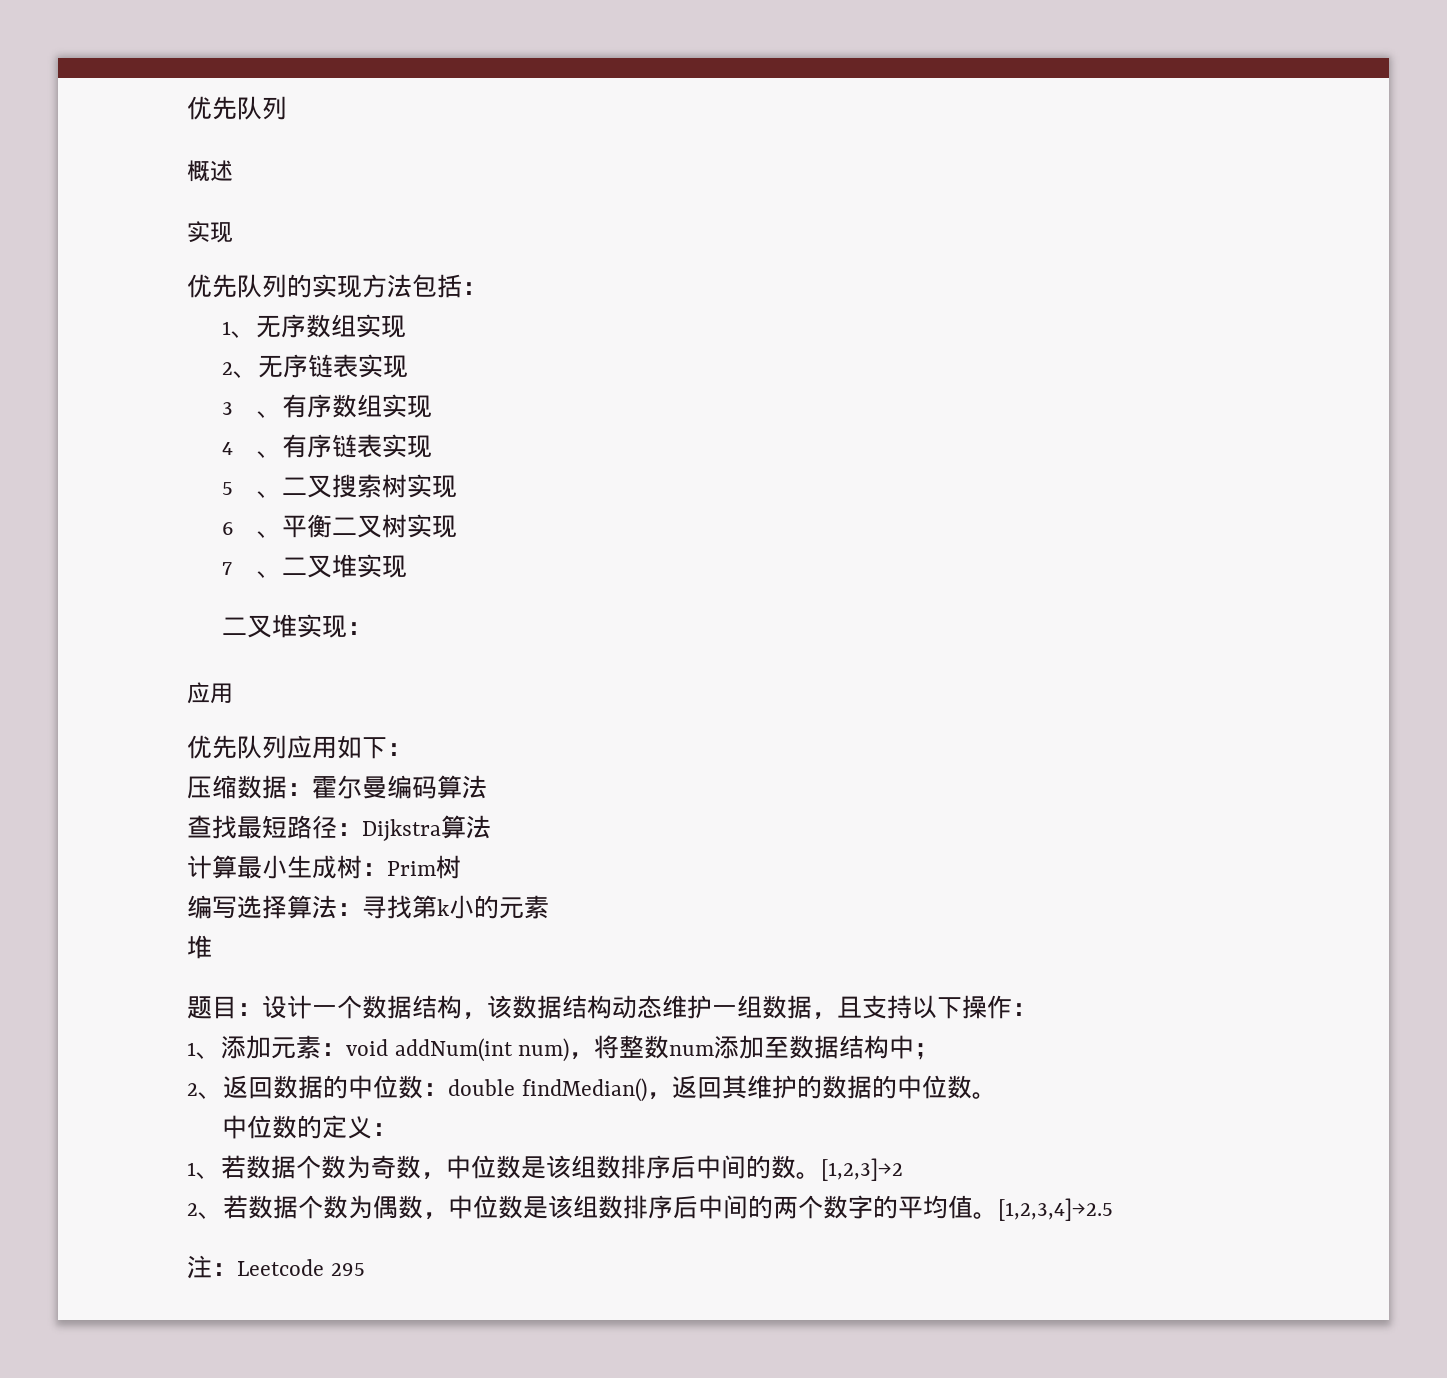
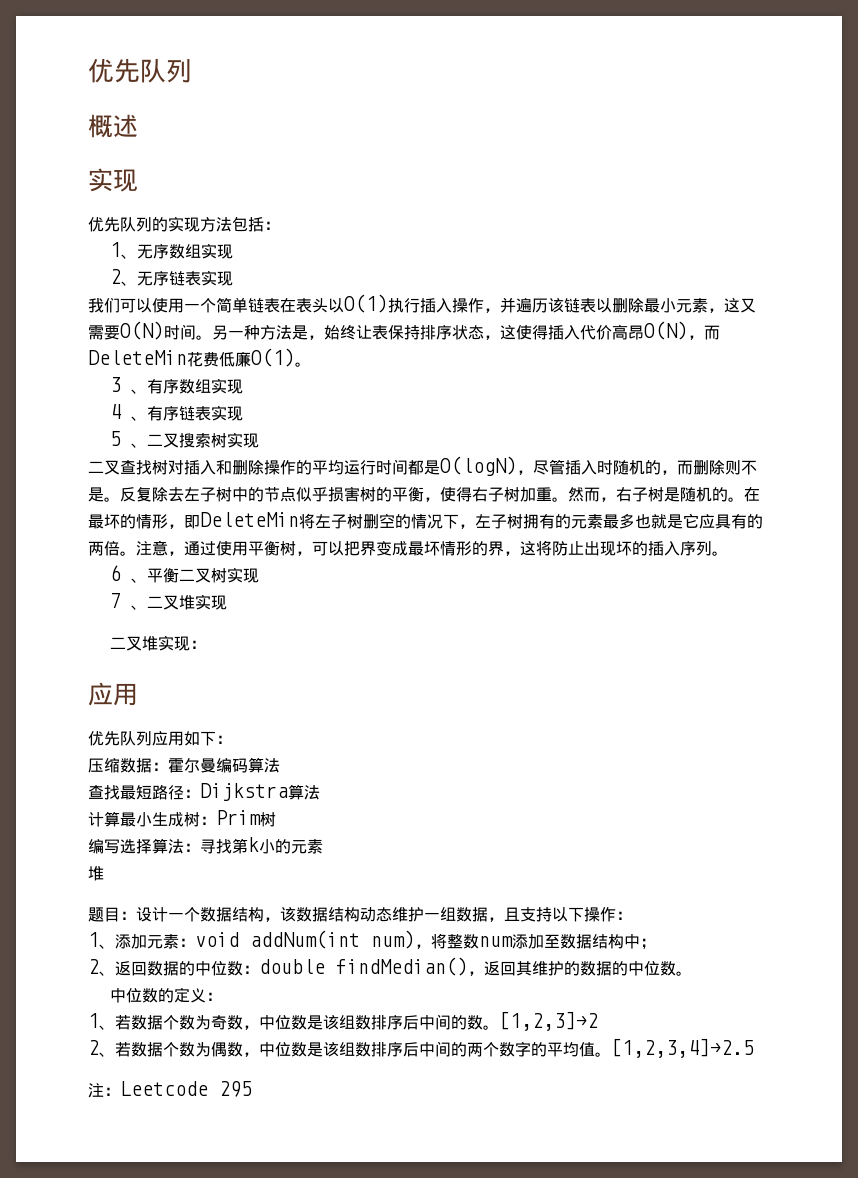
(409, 366) none -> [88,294,756,313] [88,321,720,340] [88,348,311,367] // 我们可以使用一个简单链表在表头以O(1)执行插入操作，并遍历该链表以删除最小元素，这又需要O(N)时间。另一种方法是，始终让表保持排序状态，这使得插入代价高昂O(N)，而DeleteMin花费低廉O(1)。
(458, 486) none -> [88,456,757,476] [88,486,760,502] [88,512,763,529] [88,540,728,556] // 二叉查找树对插入和删除操作的平均运行时间都是O(logN)，尽管插入时随机的，而删除则不是。反复除去左子树中的节点似乎损害树的平衡，使得右子树加重。然而，右子树是随机的。在最坏的情形，即DeleteMin将左子树删空的情况下，左子树拥有的元素最多也就是它应具有的两倍。注意，通过使用平衡树，可以把界变成最坏情形的界，这将防止出现坏的插入序列。

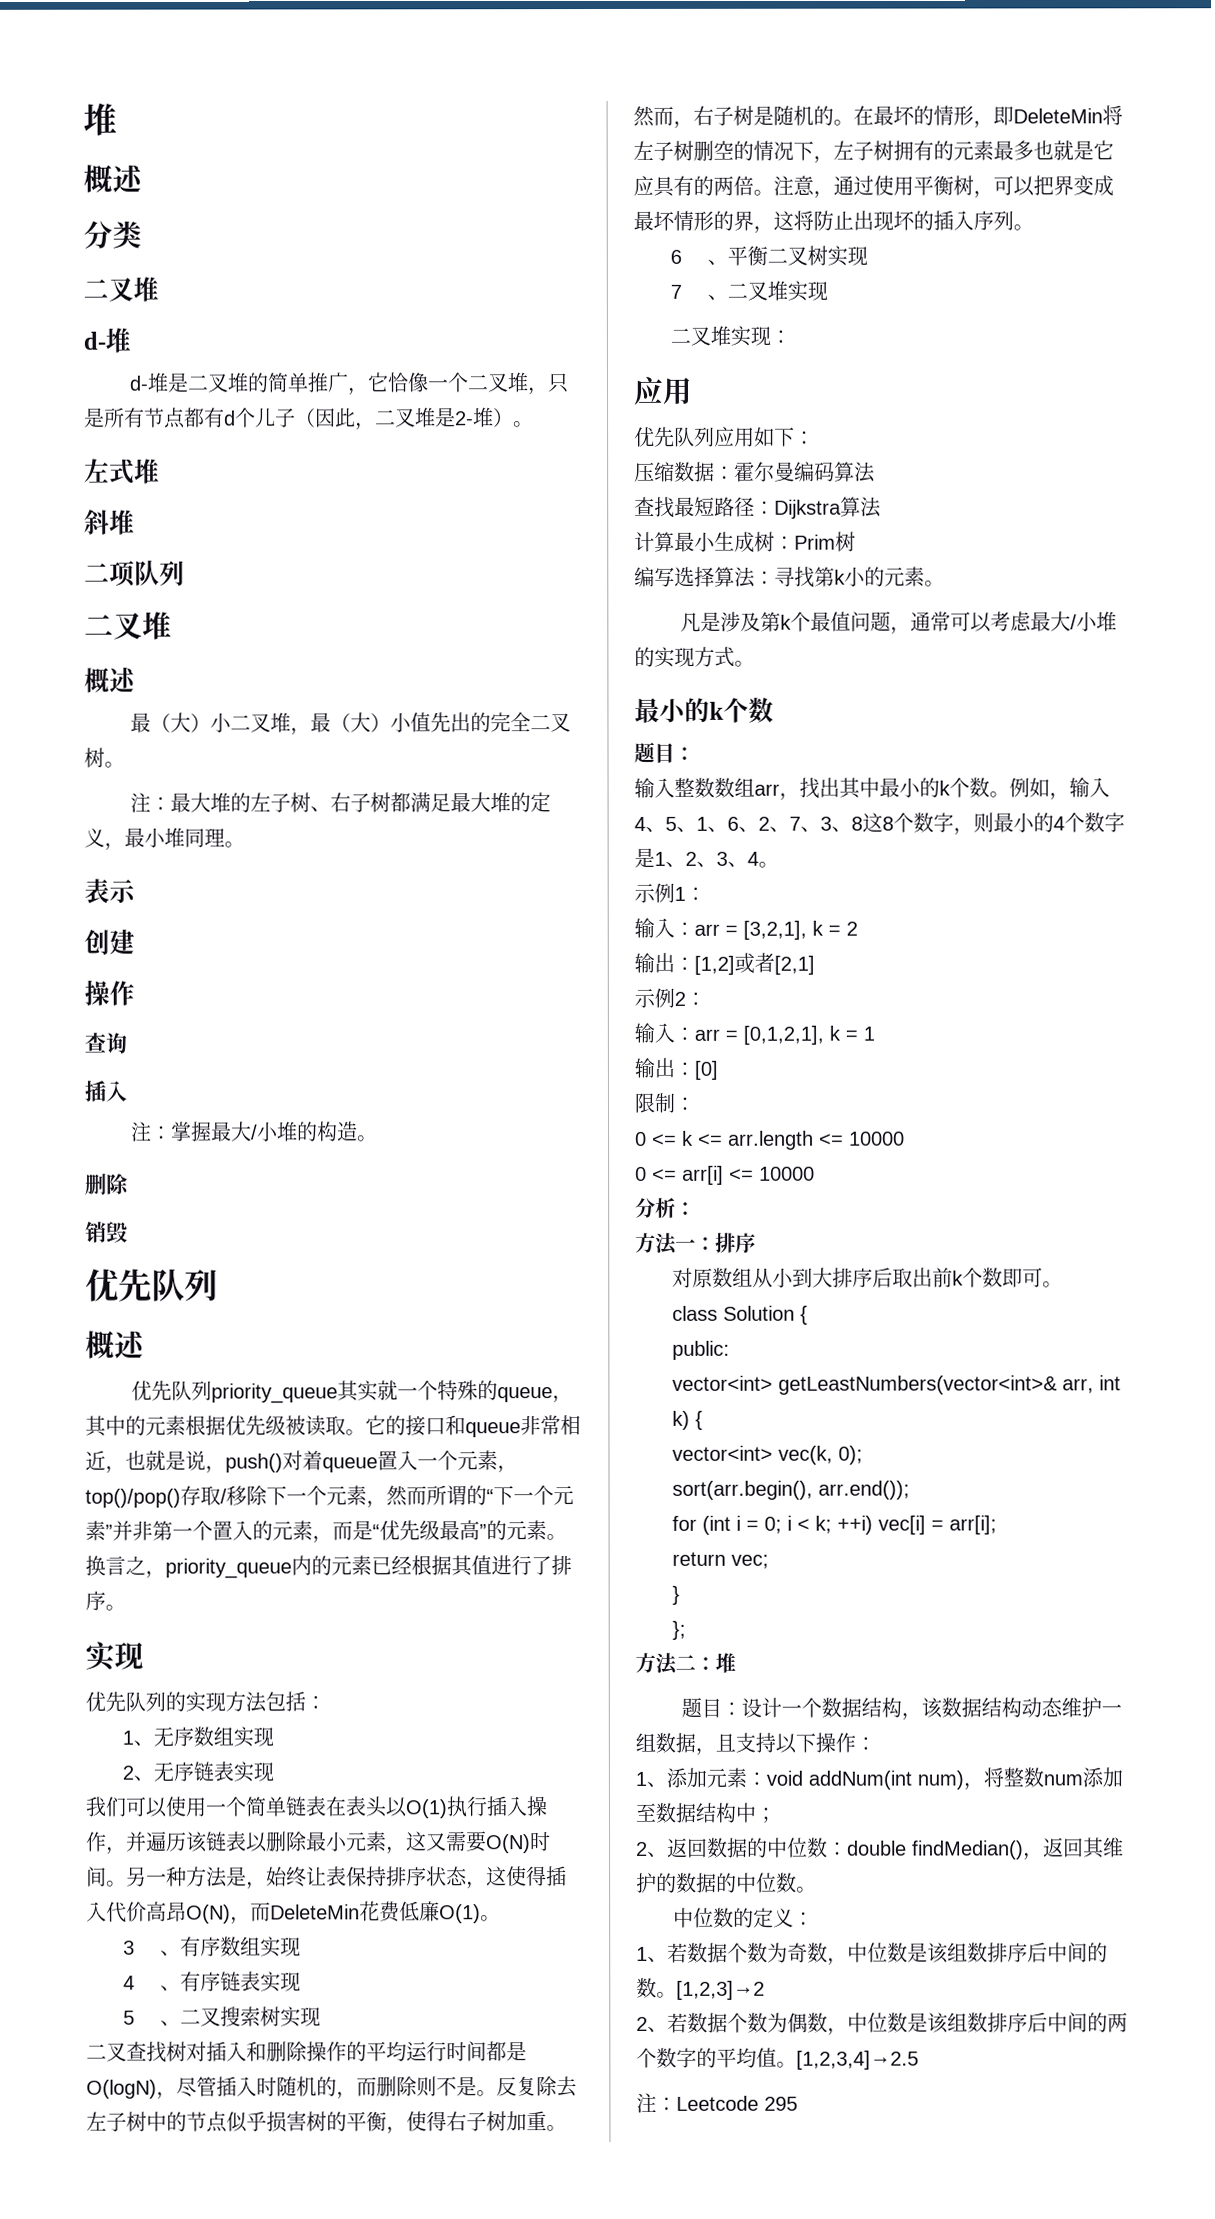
[88,58,192,83] [88,114,138,138] 优先队列 // 概述 -> [83,102,117,136] [83,164,144,193] [83,220,142,249] [83,276,159,302] [83,327,131,353] [129,372,569,396] [84,407,534,431] [84,458,160,485] [84,509,135,535] [84,560,185,587] [84,611,172,640] [84,667,137,693] [130,712,572,736] [84,747,125,768] [130,792,552,813] [84,827,245,851] [84,878,136,904] [84,929,135,955] [84,980,135,1006] [84,1032,127,1054] [84,1080,127,1102] [131,1121,379,1142] [85,1173,130,1195] [85,1221,128,1243] [85,1268,218,1302] [85,1330,146,1359] [131,1380,574,1404] [85,1415,581,1438] [85,1450,518,1474] [85,1485,574,1509] [85,1520,567,1544] [85,1555,572,1579] [85,1590,126,1611] 堆 // 概述 // 分类 // 二叉堆 // d-堆 // d-堆是二叉堆的简单推广，它恰像一个二叉堆，只是所有节点都有d个儿子（因此，二叉堆是2-堆）。 // 左式堆 // 斜堆 // 二项队列 // 二叉堆 // 概述 // 最（大）小二叉堆，最（大）小值先出的完全二叉树。 // 注：最大堆的左子树、右子树都满足最大堆的定义，最小堆同理。 // 表示 // 创建 // 操作 // 查询 // 插入 // 注：掌握最大/小堆的构造。 // 删除 // 销毁 // 优先队列 // 概述 // 优先队列priority_queue其实就一个特殊的queue，其中的元素根据优先级被读取。它的接口和queue非常相近，也就是说，push()对着queue置入一个元素，top()/pop()存取/移除下一个元素，然而所谓的“下一个元素”并非第一个置入的元素，而是“优先级最高”的元素。换言之，priority_queue内的元素已经根据其值进行了排序。
(323, 846) // -> [924,580,945,587] [680,611,1118,635] [634,646,755,668] [634,697,774,723] [634,741,695,763] [634,777,1110,801] [634,812,1125,836] [634,847,779,868] [634,882,706,903] [634,917,858,940] [634,952,815,975] [634,987,706,1008] [634,1022,875,1045] [634,1057,718,1080] [634,1092,696,1113] [635,1130,905,1150] [635,1165,815,1185] [635,1197,696,1218] [635,1232,756,1255] [672,1267,1064,1288] [672,1305,809,1325] [672,1340,731,1360] [672,1375,1122,1395] [672,1410,704,1430] [672,1445,864,1465] [672,1480,911,1500] [672,1515,998,1535] [672,1551,770,1569] [672,1585,681,1605] [672,1620,687,1640] [635,1652,716,1675] 。 // 凡是涉及第k个最值问题，通常可以考虑最大/小堆的实现方式。 // 最小的k个数 // 题目： // 输入整数数组arr，找出其中最小的k个数。例如，输入4、5、1、6、2、7、3、8这8个数字，则最小的4个数字是1、2、3、4。 // 示例1： // 输入：arr = [3,2,1], k = 2 // 输出：[1,2]或者[2,1] // 示例2： // 输入：arr = [0,1,2,1], k = 1 // 输出：[0] // 限制： // 0 <= k <= arr.length <= 10000 // 0 <= arr[i] <= 10000 // 分析： // 方法一：排序 // 对原数组从小到大排序后取出前k个数即可。 // class Solution { // public: // vector<int> getLeastNumbers(vector<int>& arr, int k) { // vector<int> vec(k, 0); // sort(arr.begin(), arr.end()); // for (int i = 0; i < k; ++i) vec[i] = arr[i]; // return vec; // } // }; // 方法二：

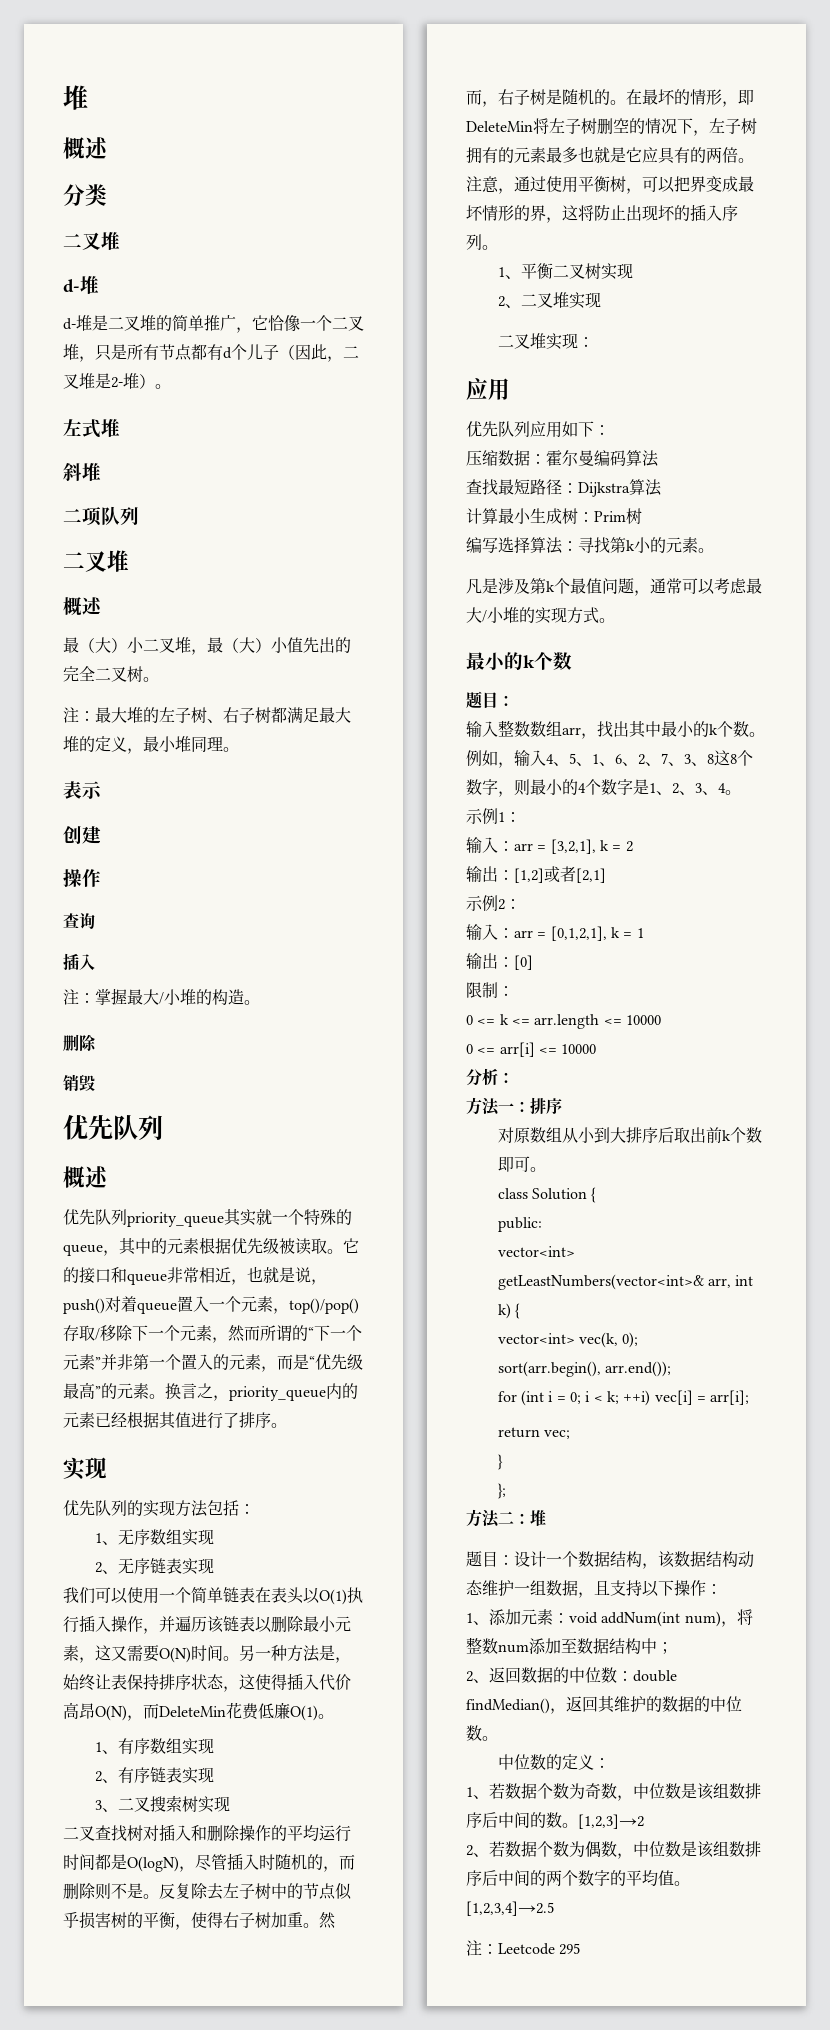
[123,1940,136,1955] 3 -> [94,1742,102,1752] 1
[123,1975,136,1990] 4 -> [94,1771,102,1782] 2
[123,2010,136,2025] 5 -> [94,1800,102,1810] 3
[670,249,683,264] 6 -> [497,267,505,277] 1
[670,284,683,299] 7 -> [497,296,505,307] 2

